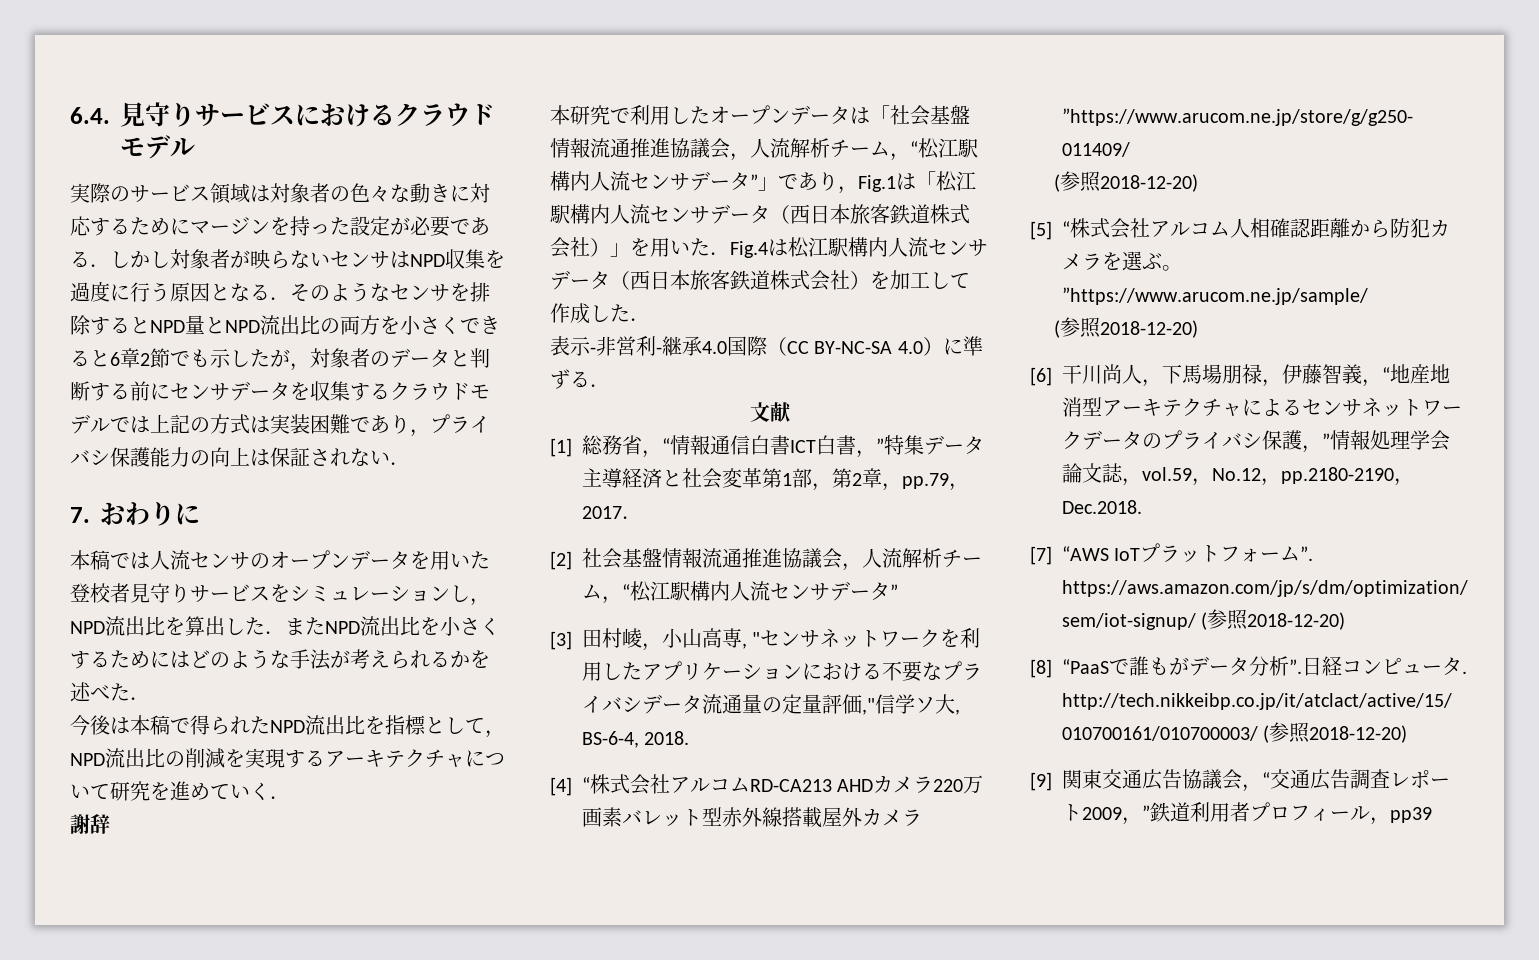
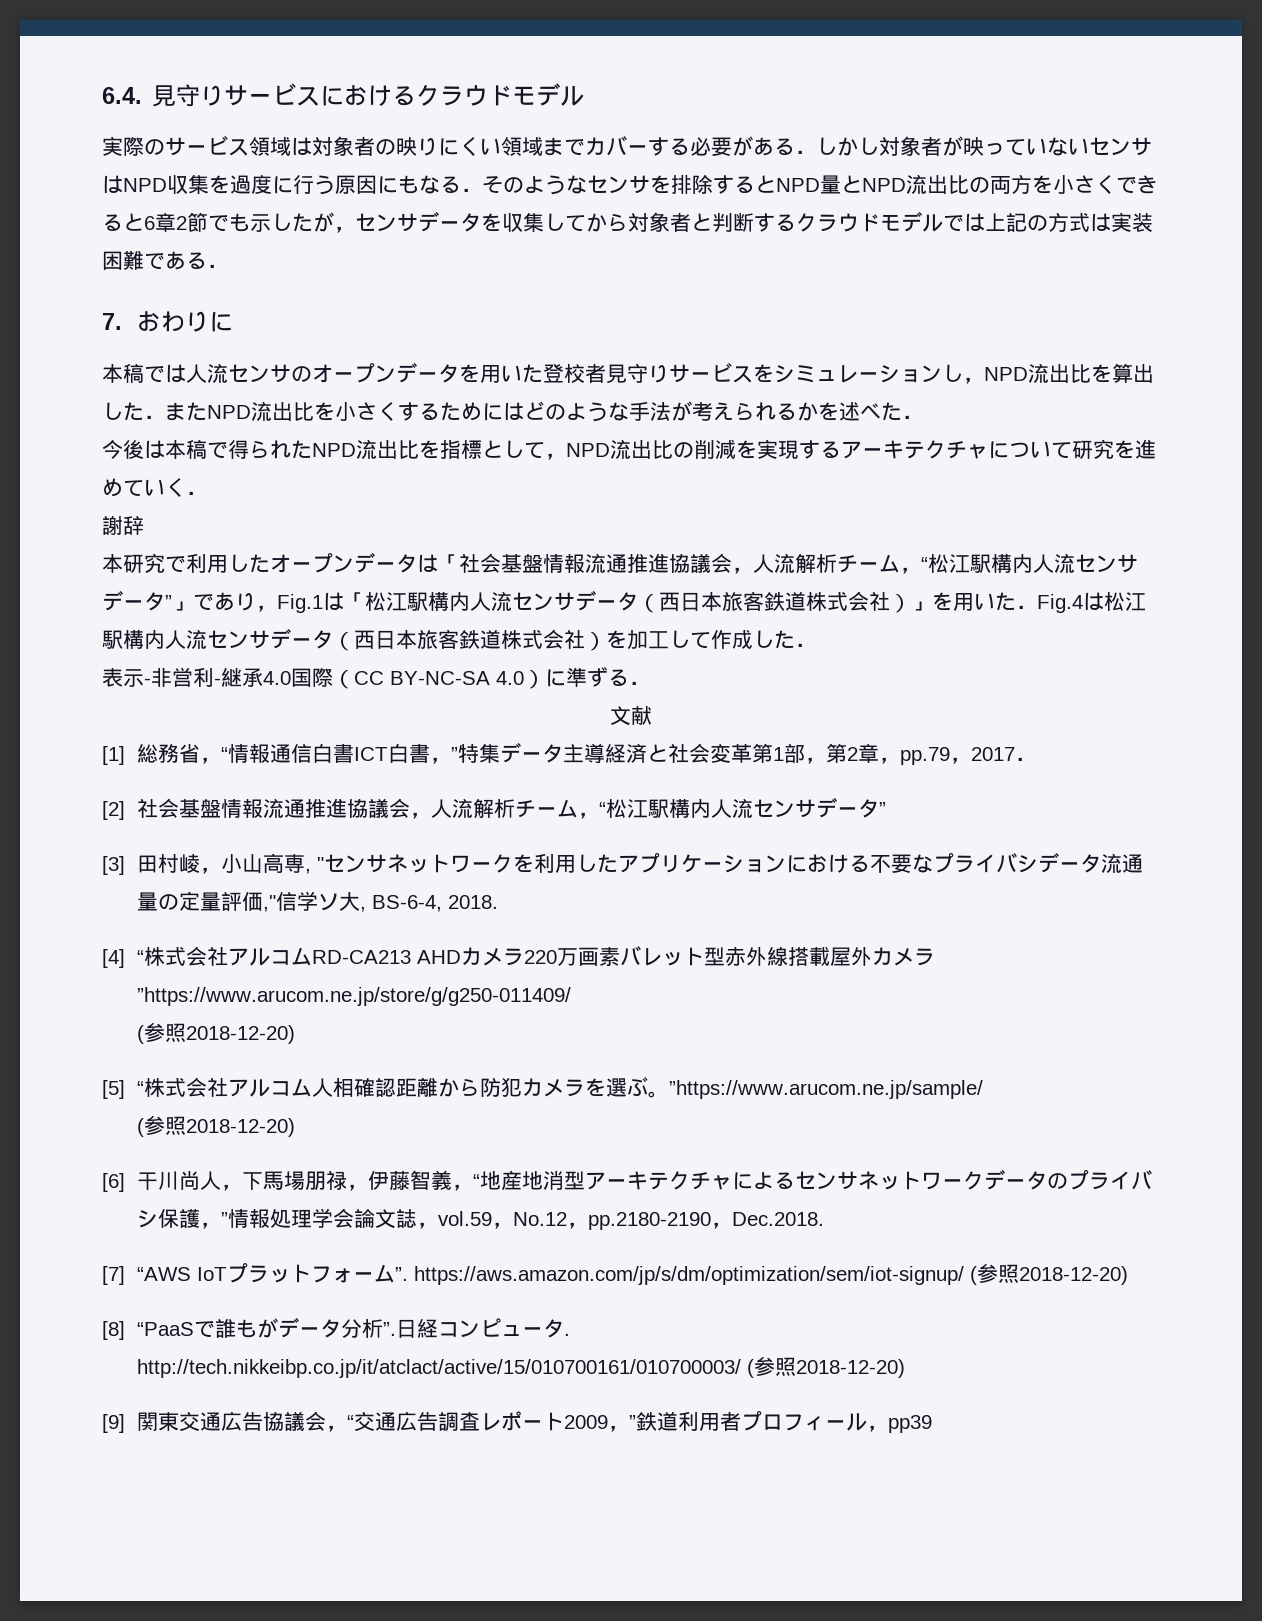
[350,183,490,203] [70,216,470,237] 色々な動きに対応するためにマージンを持った設定が必要で -> [396,136,753,156] 映りにくい領域までカバーする必要が
[270,250,290,269] ら -> [984,138,1047,156] ってい
[210,284,230,301] と -> [377,175,419,194] にも
[310,348,490,368] [70,381,170,401] 対象者のデータと判断する前に -> (355, 229) none
(350, 391) none -> [544,212,754,232] してから対象者と判断
[390,414,490,437] [70,447,390,467] り，プライバシ保護能力の向上は保証されない -> [186,252,207,269] る

